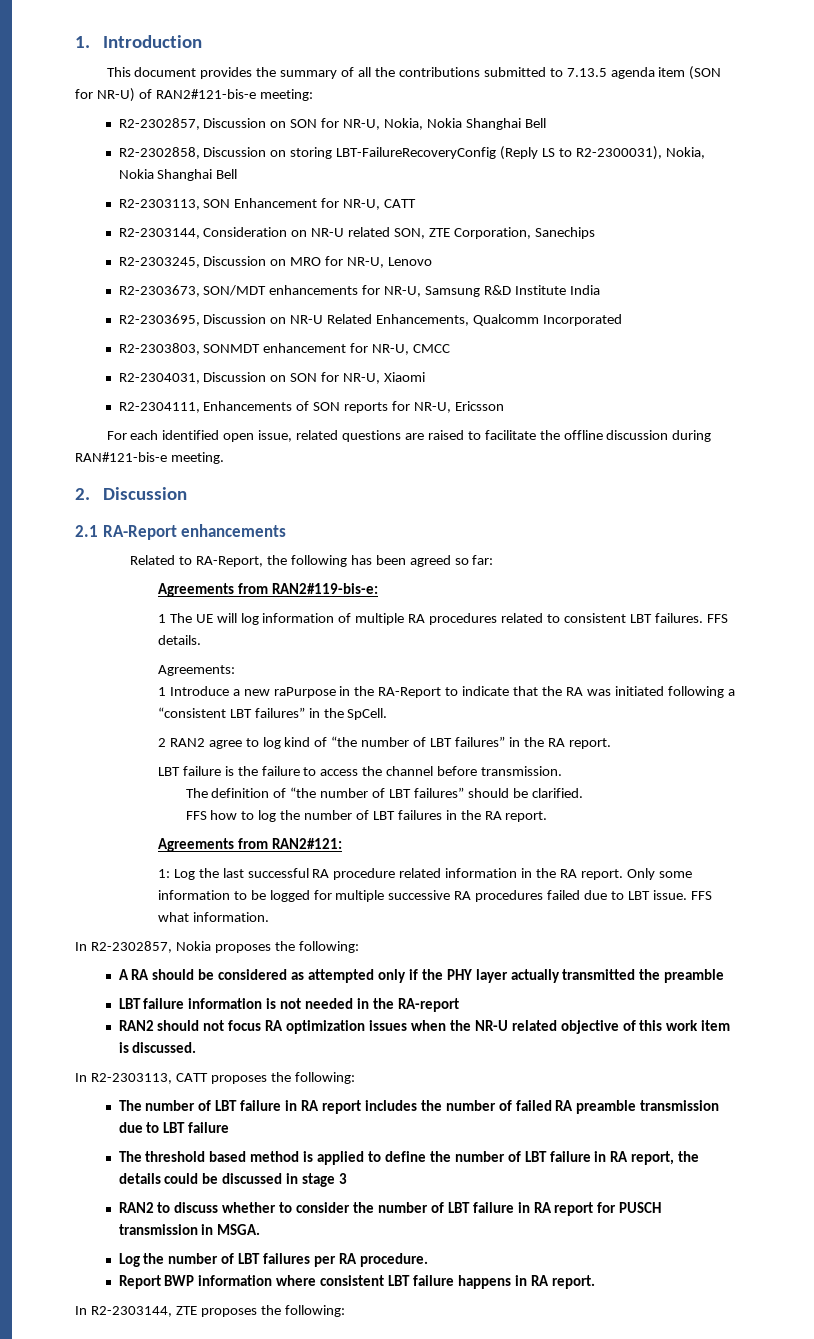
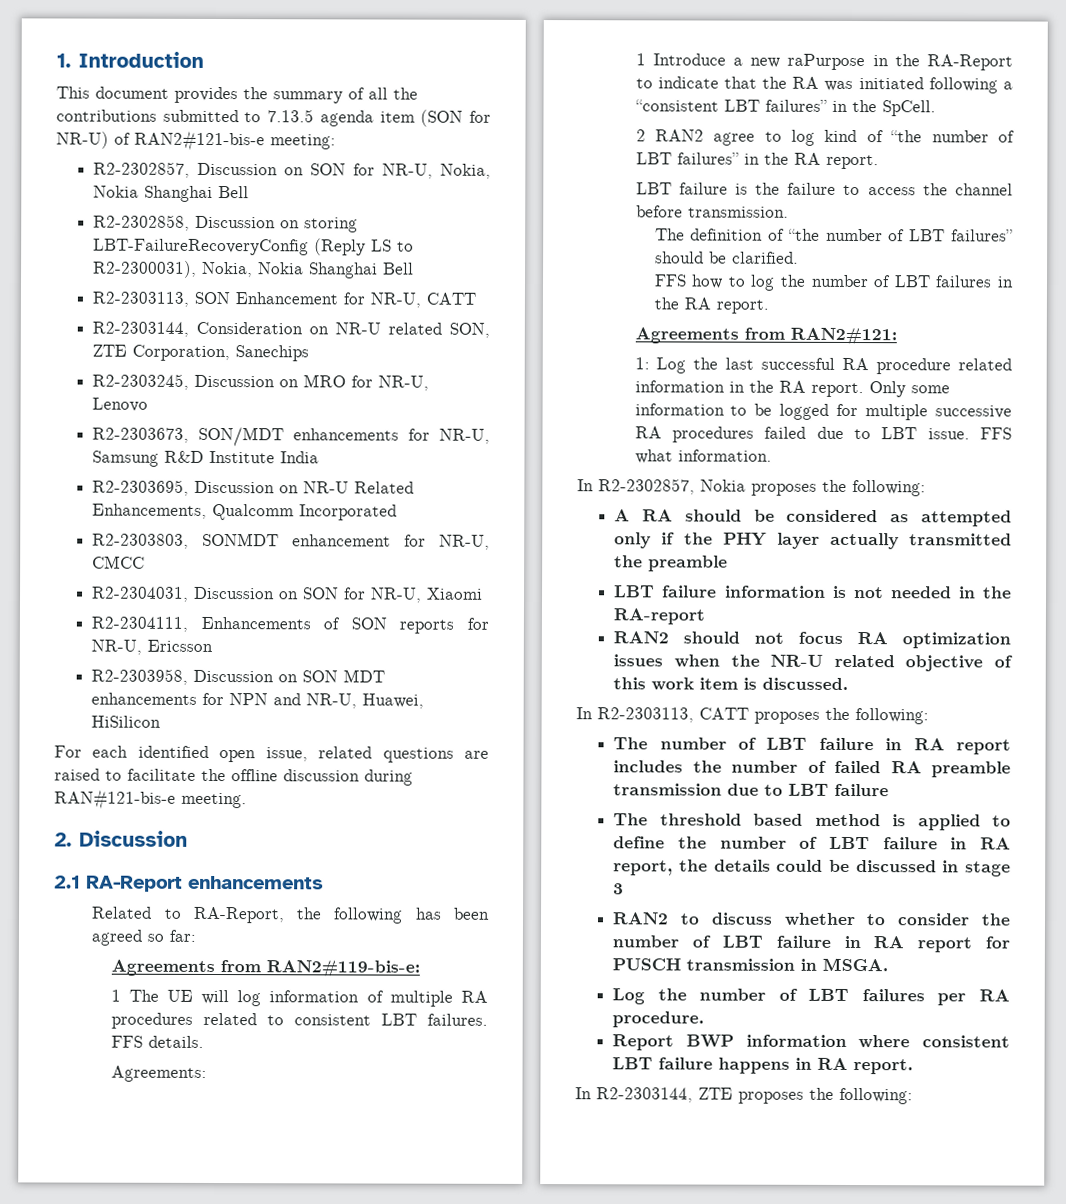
(504, 406) none -> [91,668,386,685] [91,692,425,709] [91,715,162,728] // R2-2303958, Discussion on SON MDT enhancements for NPN and NR-U, Huawei, HiSilicon

